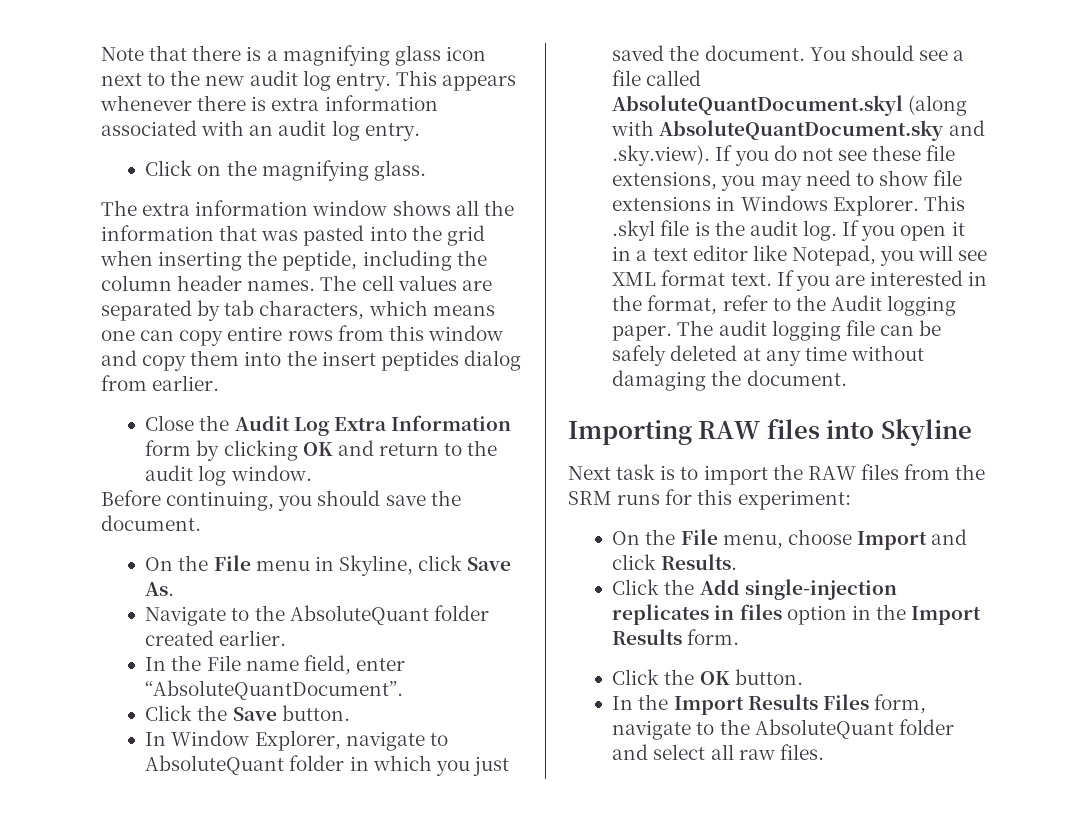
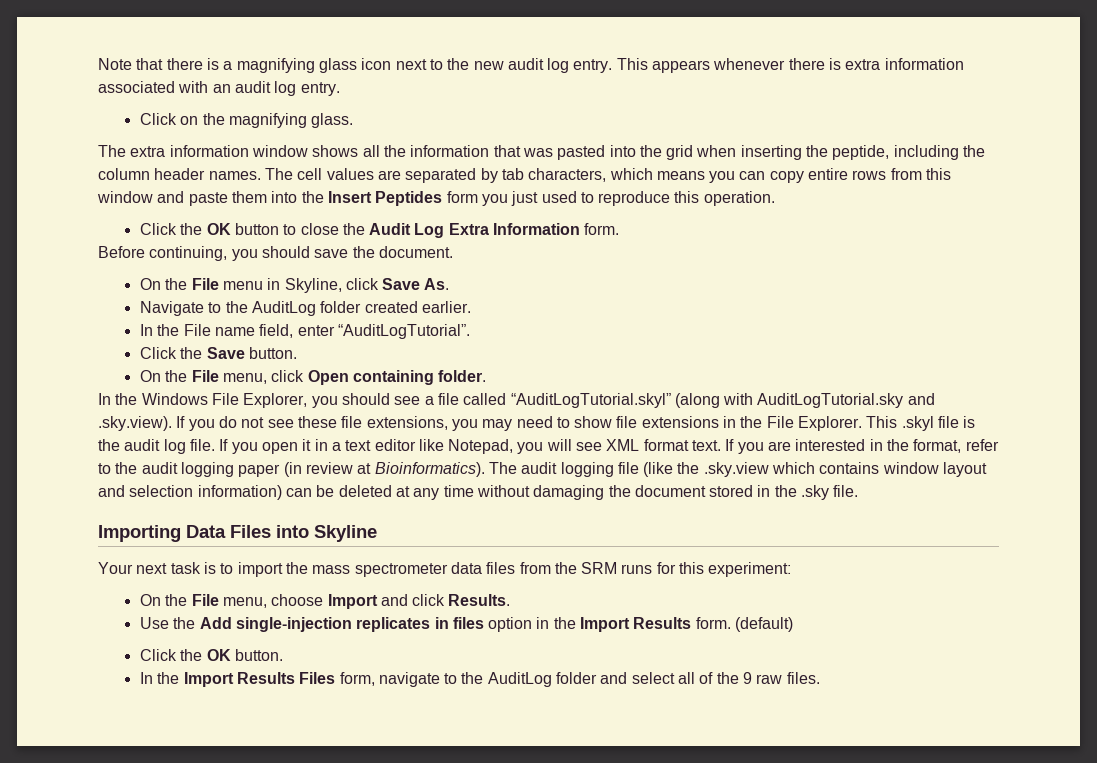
[101,330,135,341] one -> [709,171,736,183] you
[142,355,187,371] copy -> [188,192,228,206] paste
[321,350,521,371] [101,375,220,391] [145,415,195,431] insert peptides dialog from earlier. // Close -> [327,191,775,206] [139,223,339,235] Insert Peptides form you just used to reproduce this operation. // Click the OK button to close
[145,440,498,461] [145,465,312,486] form by clicking OK and return to the audit log window. -> [584,223,620,235] form.
[289,605,429,625] AbsoluteQuant -> [251,301,316,316] AuditLog
[145,680,404,700] “AbsoluteQuantDocument”. -> [337,324,470,339] “AuditLogTutorial”.
[145,730,448,751] [145,755,509,776] [612,45,846,61] In Window Explorer, navigate to AbsoluteQuant folder in which you just saved the document. You -> [139,370,487,385] [98,393,338,408] On the File menu, click Open containing folder. // In the Windows File Explorer, you
[612,95,904,116] AbsoluteQuantDocument.skyl -> [510,393,671,408] “AuditLogTutorial.skyl”
[659,120,945,141] AbsoluteQuantDocument.sky -> [757,393,904,408] AuditLogTutorial.sky
[740,195,828,211] Windows -> [740,416,794,428] the File
[802,220,837,241] log. -> [163,439,215,454] log file.
[830,295,957,316] [612,320,875,341] Audit logging paper. The audit logging file -> [141,462,988,477] [98,485,282,500] audit logging paper (in review at Bioinformatics). The audit logging file (like the .sky.view which contains window layout and selection information)
[612,345,667,366] safely -> (335, 491) none
[746,370,847,386] document. -> [634,485,859,500] document stored in the .sky file.
[698,418,820,439] RAW files -> [186,525,271,538] Data Files
[568,466,611,480] Next -> [98,562,168,574] Your next
[807,466,856,480] RAW -> [312,562,482,577] mass spectrometer data
[612,579,660,595] Click -> [139,617,169,629] Use
(740, 637) none -> [735,617,794,632] (default)
[754,719,894,739] AbsoluteQuant -> [487,672,552,687] AuditLog
(734, 752) none -> [699,672,753,684] of the 9

